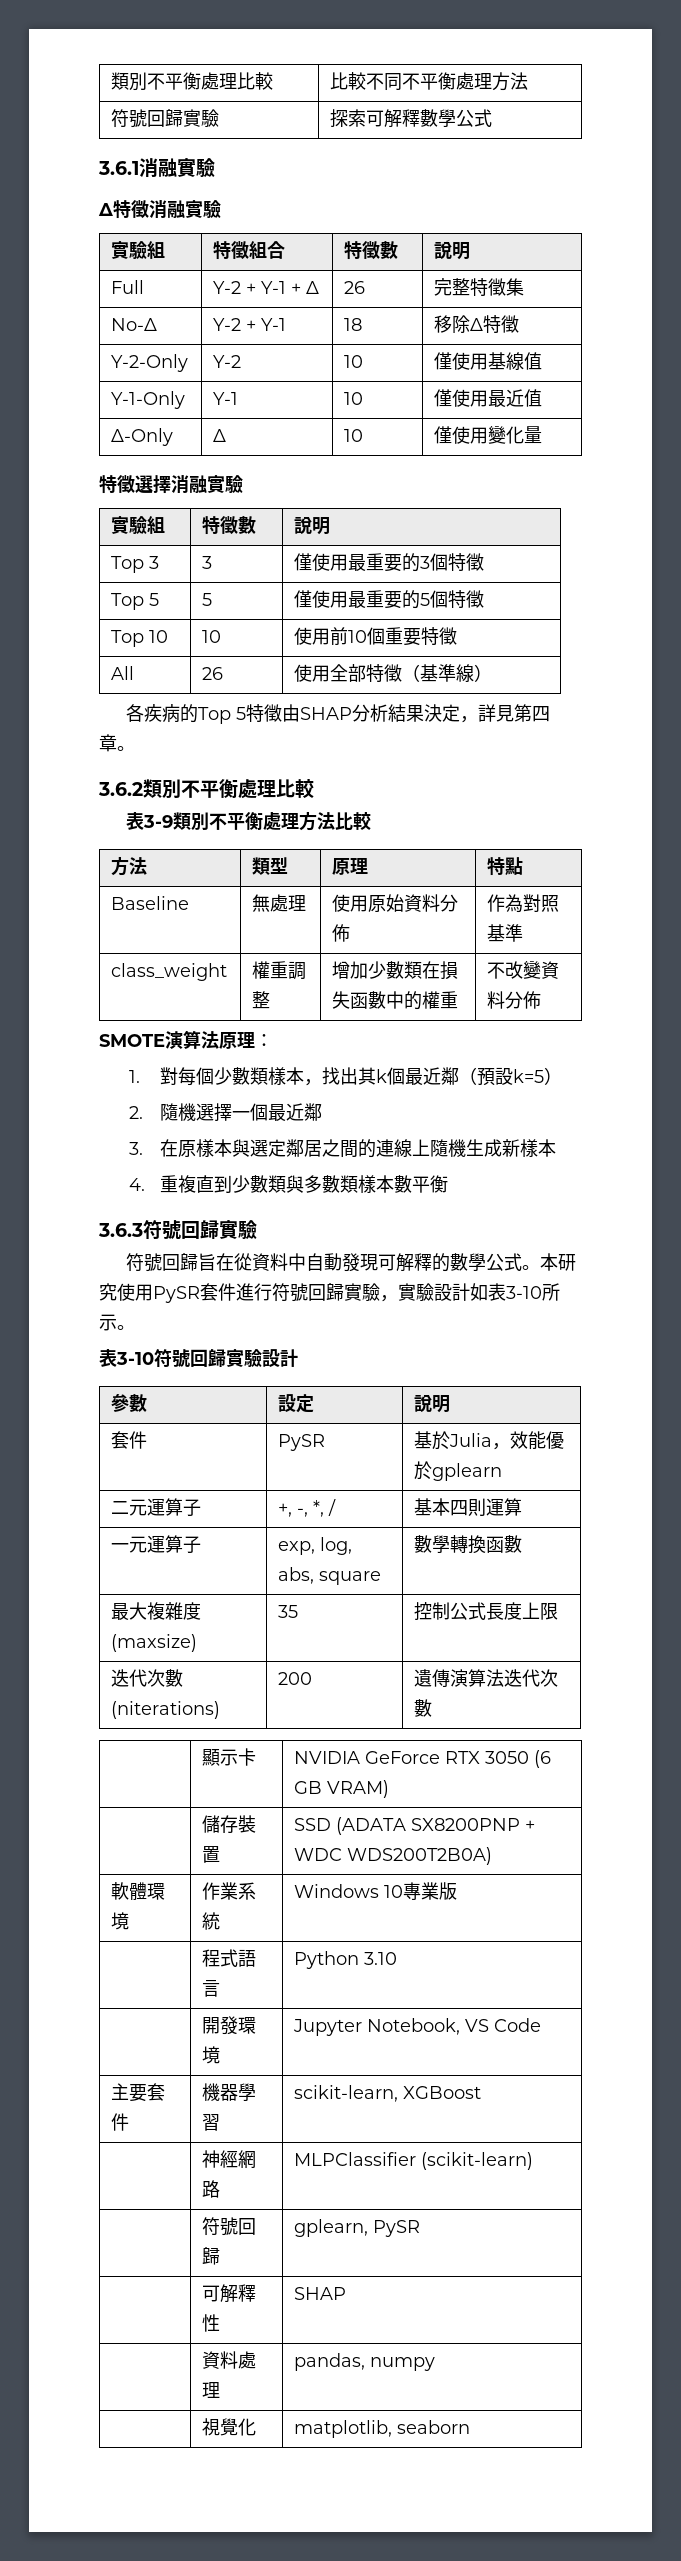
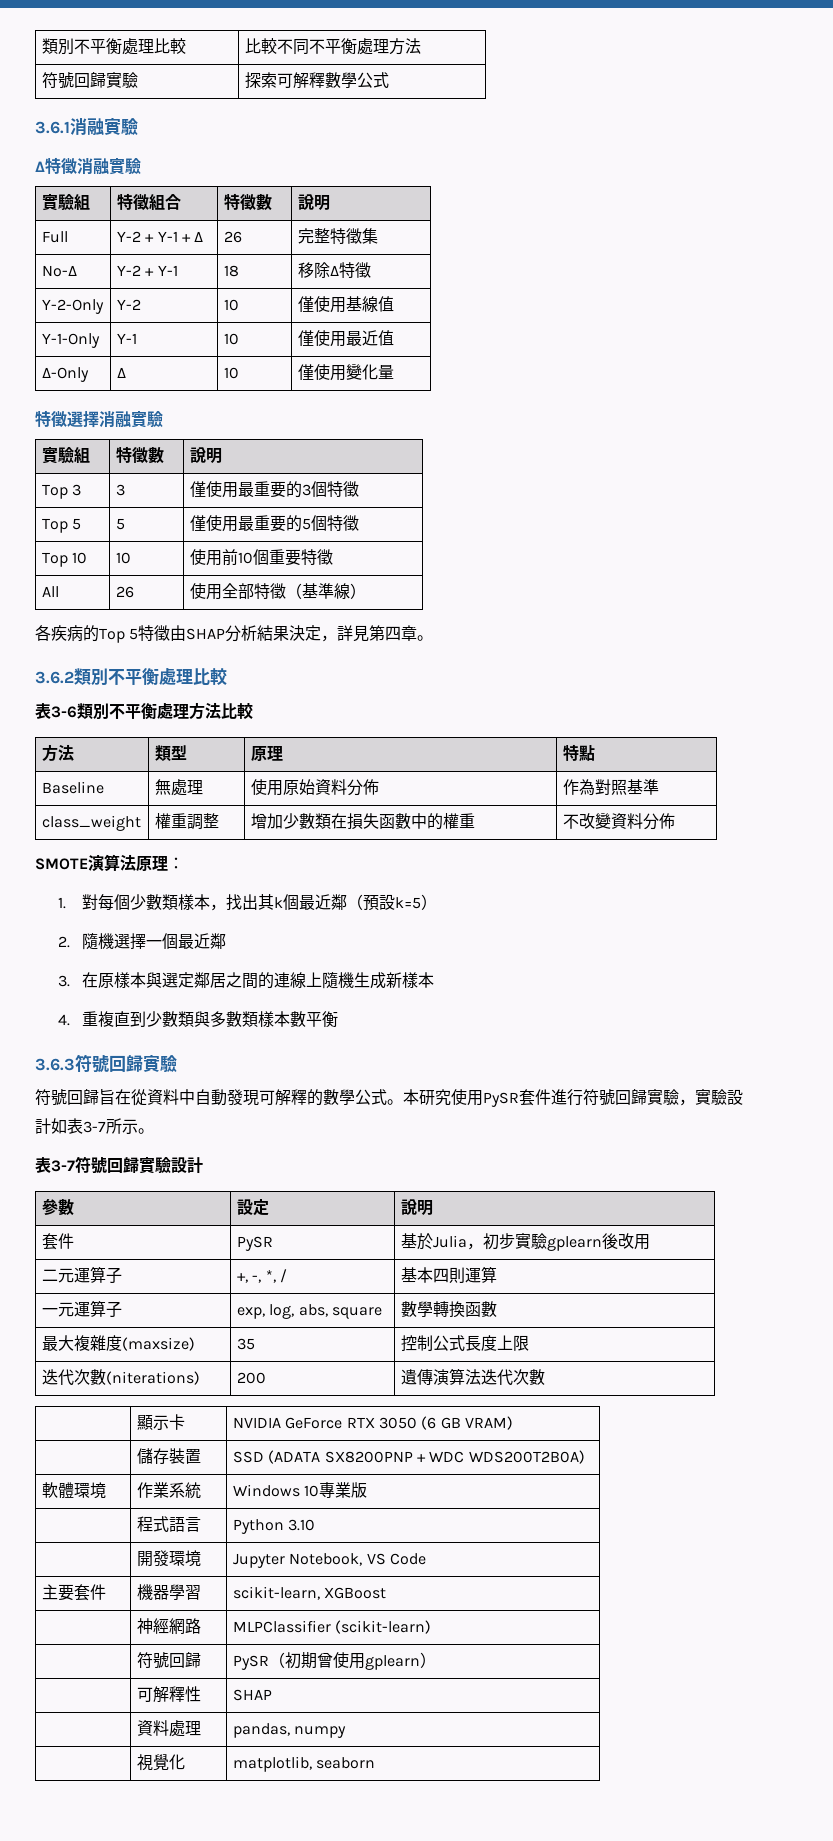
[143,815,174,828] 3-9 -> [51,706,77,718] 3-6
[506,1286,542,1299] 3-10 -> [83,1121,106,1133] 3-7
[116,1352,154,1365] 3-10 -> [51,1160,75,1172] 3-7
[510,1431,565,1450] [414,1461,503,1481] 效能優於gplearn -> [482,1233,650,1251] 初步實驗gplearn後改用
[294,2219,421,2237] gplearn, PySR -> [232,1652,436,1670] PySR（初期曾使用gplearn）

